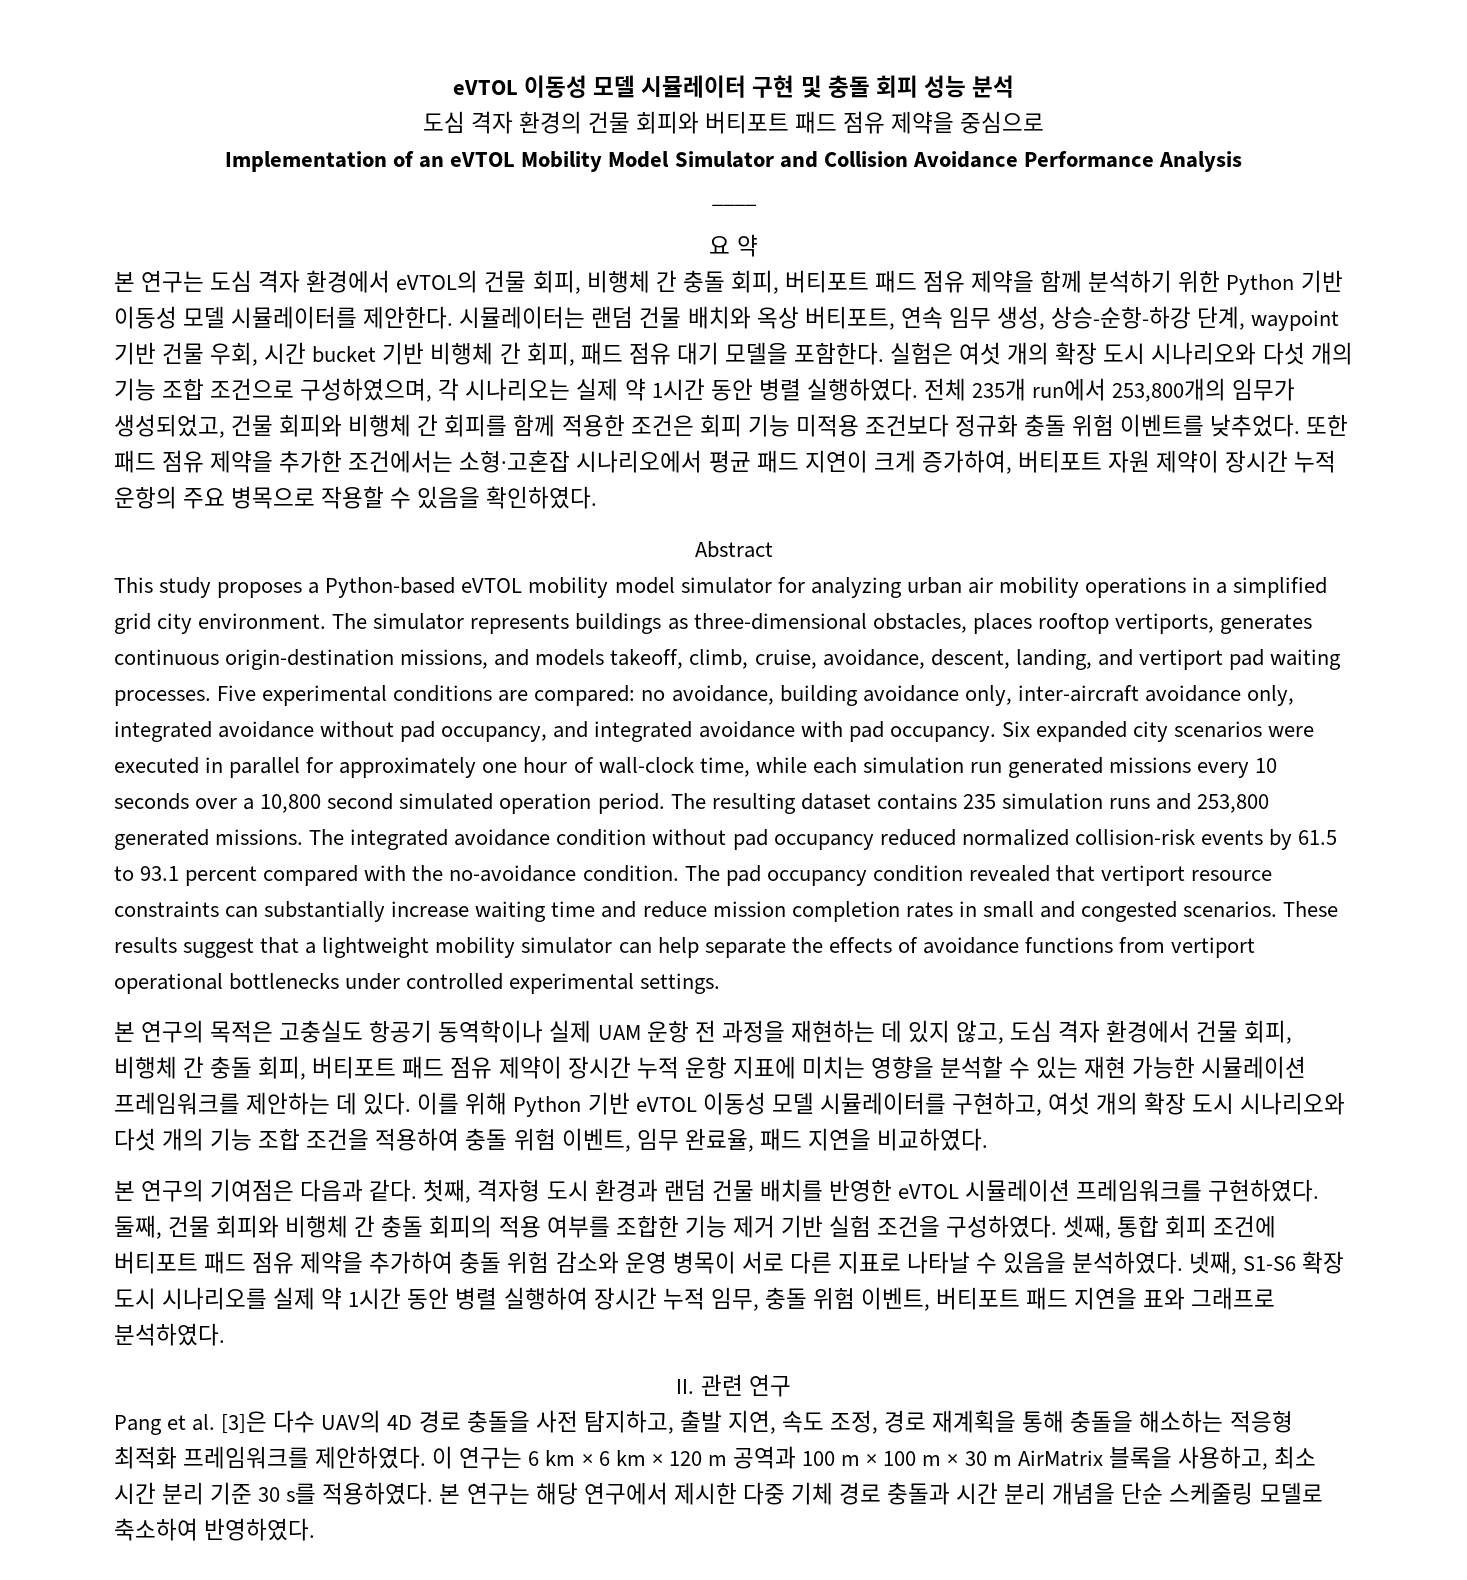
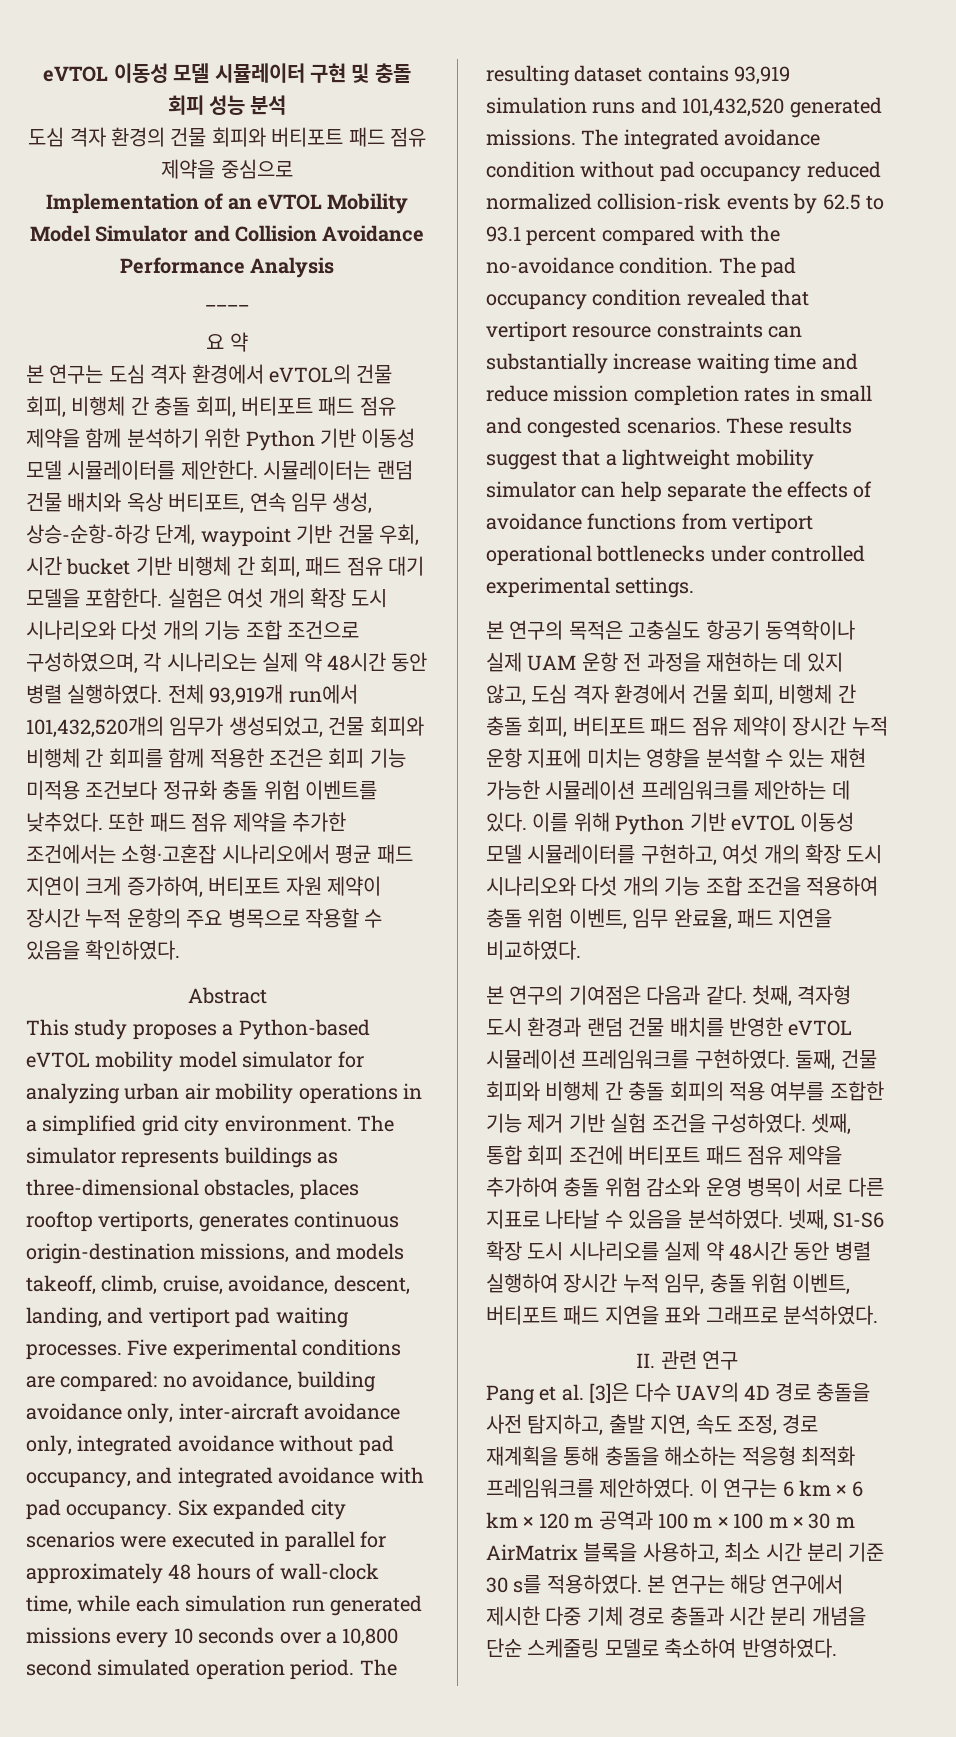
[651,378,705,400] 1시간 -> [327,652,386,672] 48시간
[971,378,1227,402] 235개 run에서 253,800개의 -> [209,684,358,706] [26,716,164,738] 93,919개 run에서 101,432,520개의
[482,757,568,773] one hour -> [168,1563,251,1580] 48 hours
[962,794,996,809] 235 -> [734,66,791,85] 93,919
[1197,794,1270,813] 253,800 -> [682,98,785,117] 101,432,520
[1298,830,1338,845] 61.5 -> [822,194,861,210] 62.5
[348,1287,402,1309] 1시간 -> [729,1241,788,1261] 48시간

